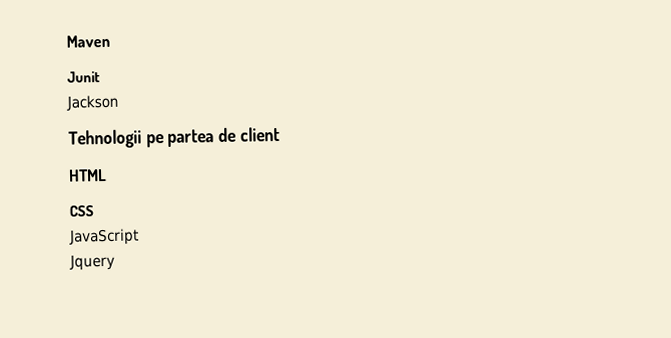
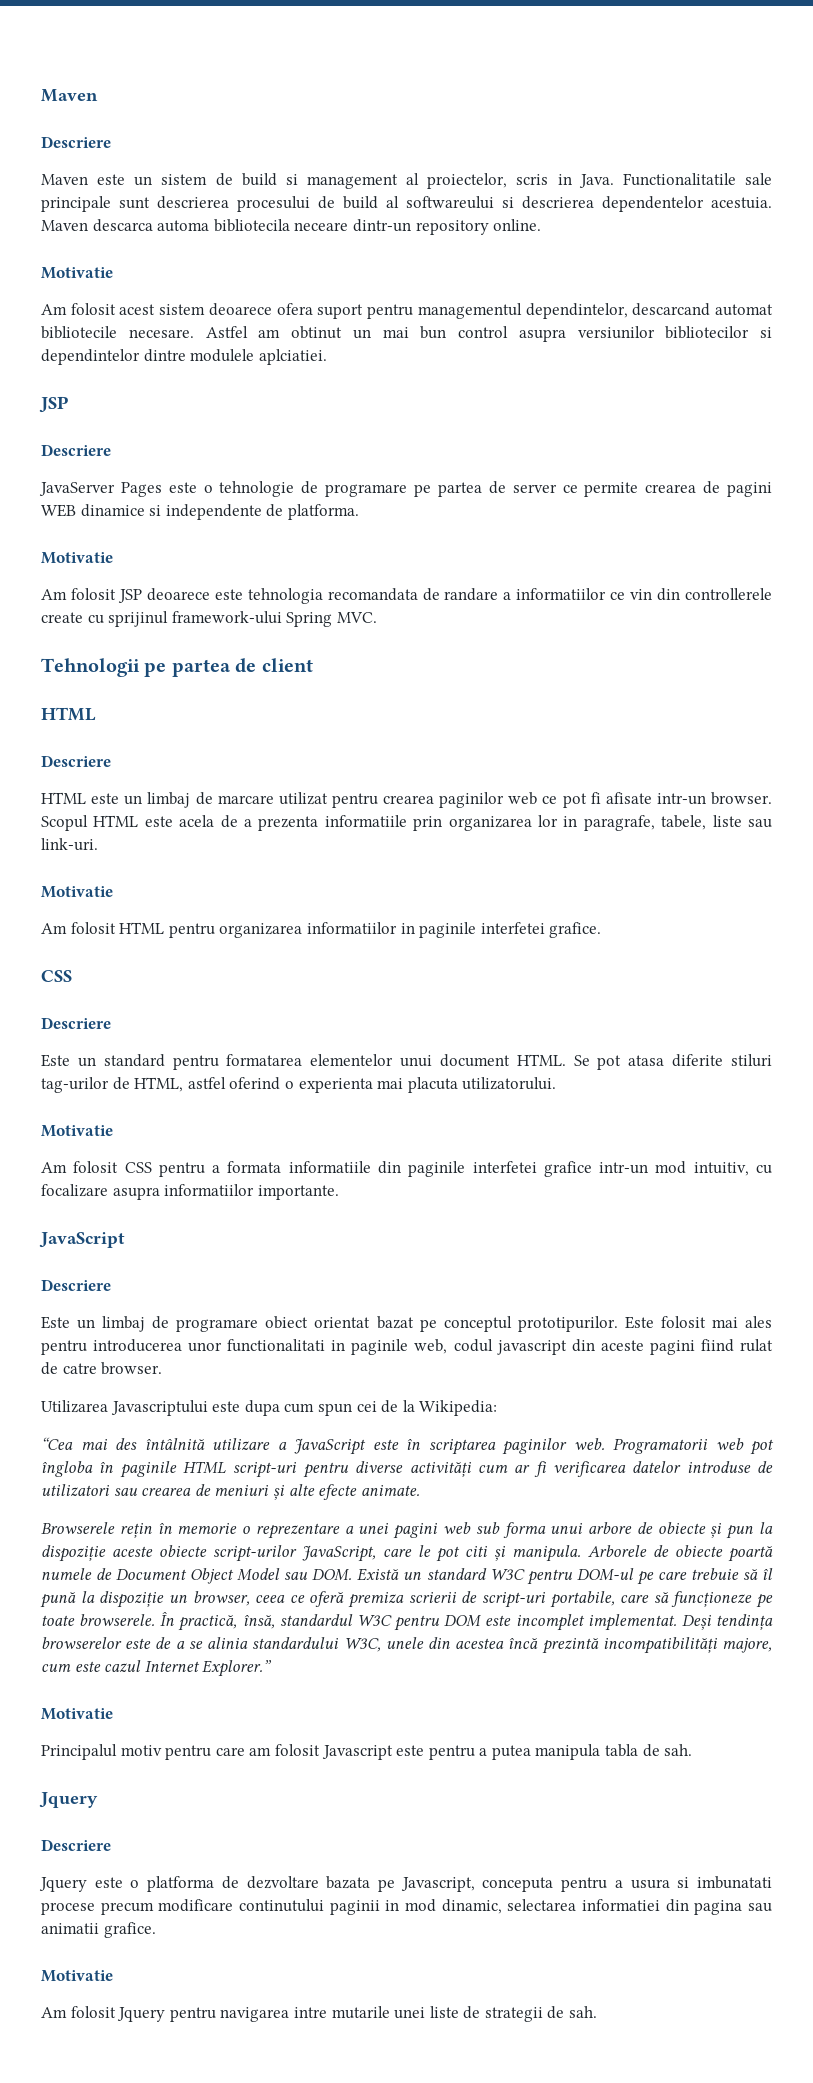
[67,71,100,83] [66,94,119,111] Junit // Jackson -> [41,136,111,148] [41,173,772,189] [41,196,772,212] [41,219,542,235] [41,267,113,279] [41,303,774,319] [41,326,772,342] [41,349,327,365] [39,396,68,413] [41,444,111,456] [39,481,773,497] [41,504,359,520] [41,552,113,564] [41,588,773,604] [41,611,377,627] Descriere // Maven este un sistem de build si management al proiectelor, scris in Java. Functionalitatile sale principale sunt descrierea procesului de build al softwareului si descrierea dependentelor acestuia. Maven descarca automa bibliotecila neceare dintr-un repository online. // Motivatie // Am folosit acest sistem deoarece ofera suport pentru managementul dependintelor, descarcand automat bibliotecile necesare. Astfel am obtinut un mai bun control asupra versiunilor bibliotecilor si dependintelor dintre modulele aplciatiei. // JSP // Descriere // JavaServer Pages este o tehnologie de programare pe partea de server ce permite crearea de pagini WEB dinamice si independente de platforma. // Motivatie // Am folosit JSP deoarece este tehnologia recomandata de randare a informatiilor ce vin din controllerele create cu sprijinul framework-ului Spring MVC.
[69,205,94,217] [69,228,139,246] [69,254,115,271] CSS // JavaScript // Jquery -> [41,755,111,767] [41,792,772,808] [41,815,772,831] [41,838,98,851] [41,886,113,898] [41,922,602,938] [41,970,72,982] [41,1017,111,1029] [41,1054,772,1070] [41,1077,557,1093] [41,1125,113,1137] [41,1161,773,1177] [41,1184,339,1200] [39,1232,125,1248] [41,1279,111,1291] [41,1316,772,1332] [41,1339,774,1355] [41,1362,163,1375] [41,1400,498,1416] [41,1437,774,1455] [41,1461,773,1478] [41,1484,420,1500] [41,1522,774,1539] [41,1545,773,1562] [41,1568,773,1585] [40,1591,773,1608] [41,1612,773,1631] [41,1637,772,1654] [41,1660,273,1677] [41,1708,113,1720] [41,1744,693,1760] [39,1792,98,1808] [41,1839,111,1851] [39,1876,772,1892] [41,1899,772,1915] [41,1922,156,1938] [41,1970,113,1982] [41,2006,598,2022] Descriere // HTML este un limbaj de marcare utilizat pentru crearea paginilor web ce pot fi afisate intr-un browser. Scopul HTML este acela de a prezenta informatiile prin organizarea lor in paragrafe, tabele, liste sau link-uri. // Motivatie // Am folosit HTML pentru organizarea informatiilor in paginile interfetei grafice. // CSS // Descriere // Este un standard pentru formatarea elementelor unui document HTML. Se pot atasa diferite stiluri tag-urilor de HTML, astfel oferind o experienta mai placuta utilizatorului. // Motivatie // Am folosit CSS pentru a formata informatiile din paginile interfetei grafice intr-un mod intuitiv, cu focalizare asupra informatiilor importante. // JavaScript // Descriere // Este un limbaj de programare obiect orientat bazat pe conceptul prototipurilor. Este folosit mai ales pentru introducerea unor functionalitati in paginile web, codul javascript din aceste pagini fiind rulat de catre browser. // Utilizarea Javascriptului este dupa cum spun cei de la Wikipedia: // “Cea mai des întâlnită utilizare a JavaScript este în scriptarea paginilor web. Programatorii web pot îngloba în paginile HTML script-uri pentru diverse activități cum ar fi verificarea datelor introduse de utilizatori sau crearea de meniuri și alte efecte animate. // Browserele rețin în memorie o reprezentare a unei pagini web sub forma unui arbore de obiecte și pun la dispoziție aceste obiecte script-urilor JavaScript, care le pot citi și manipula. Arborele de obiecte poartă numele de Document Object Model sau DOM. Există un standard W3C pentru DOM-ul pe care trebuie să îl pună la dispoziție un browser, ceea ce oferă premiza scrierii de script-uri portabile, care să funcționeze pe toate browserele. În practică, însă, standardul W3C pentru DOM este incomplet implementat. Deși tendința browserelor este de a se alinia standardului W3C, unele din acestea încă prezintă incompatibilități majore, cum este cazul Internet Explorer.” // Motivatie // Principalul motiv pentru care am folosit Javascript este pentru a putea manipula tabla de sah. // Jquery // Descriere // Jquery este o platforma de dezvoltare bazata pe Javascript, conceputa pentru a usura si imbunatati procese precum modificare continutului paginii in mod dinamic, selectarea informatiei din pagina sau animatii grafice. // Motivatie // Am folosit Jquery pentru navigarea intre mutarile unei liste de strategii de sah.

